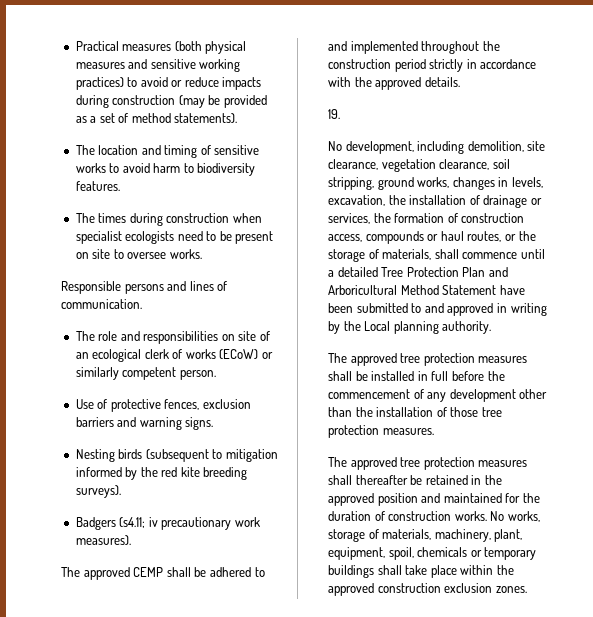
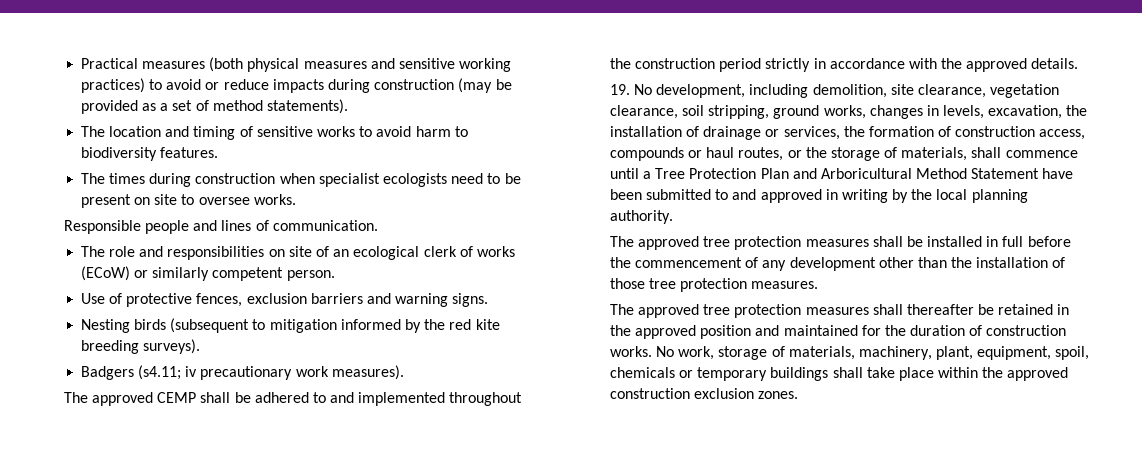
[124,284,164,294] persons -> [144,220,189,234] people
(341, 114) // -> (630, 89) none
[337,267,378,277] detailed -> (651, 175) none
[364,321,391,331] Local -> [936,189,968,200] local
[507,511,540,522] works, -> [678,346,715,360] work,

